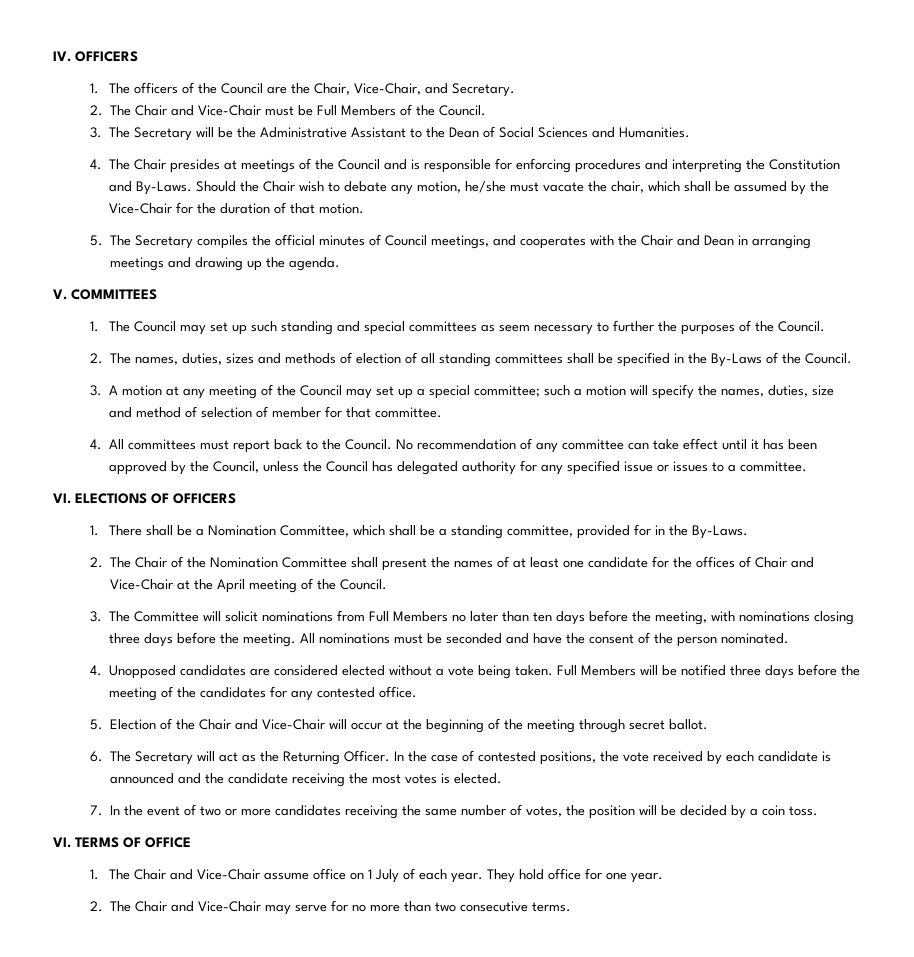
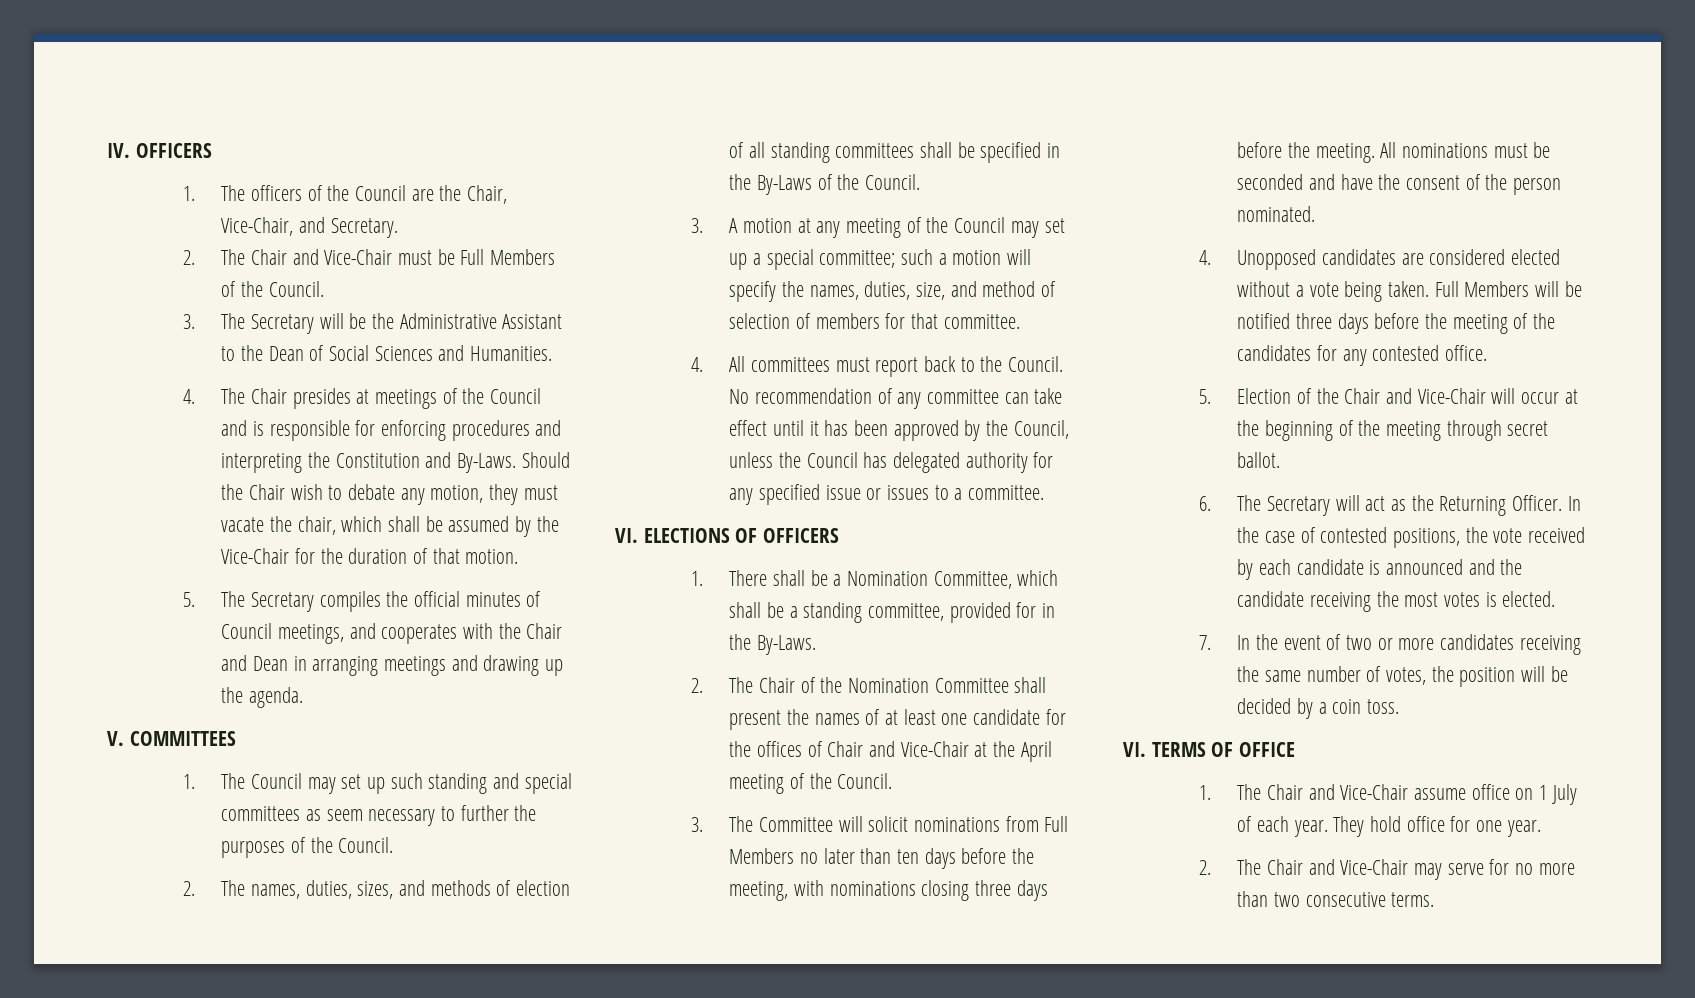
[465,181,507,193] he/she -> [489,484,519,505] they
[226,353,255,364] sizes -> [357,881,394,899] sizes,
[812,385,835,396] size -> [916,282,946,300] size,
[272,407,322,418] member -> [815,313,880,329] members

